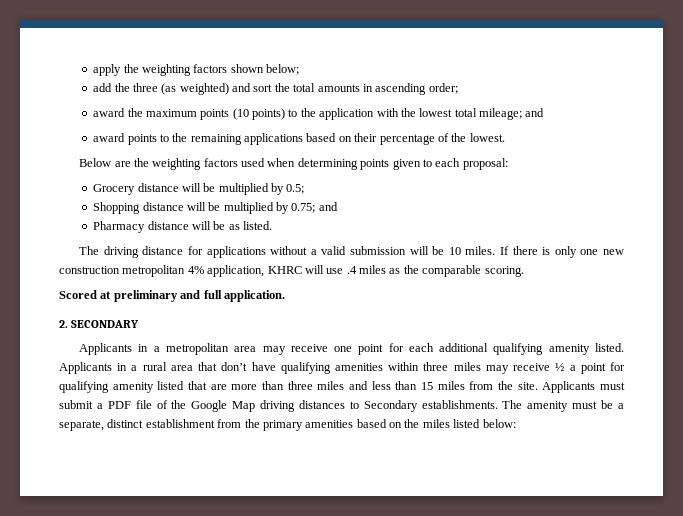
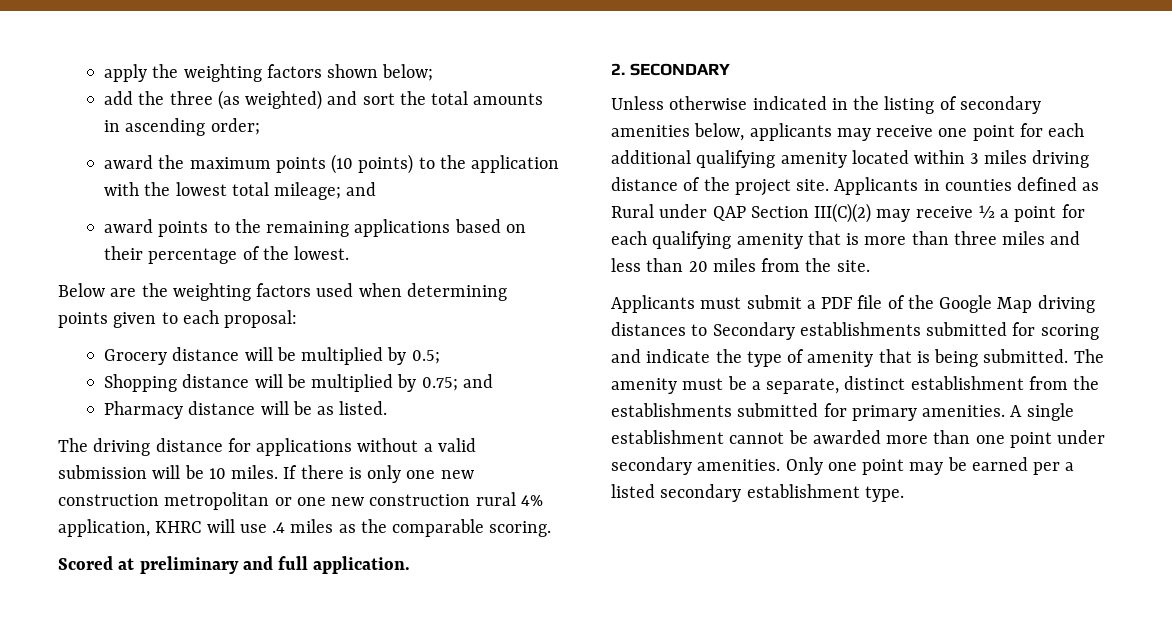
(186, 271) none -> [274,492,516,506] or one new construction rural
[79,343,257,355] Applicants in a metropolitan area -> [611,96,1041,114] [611,123,832,141] Unless otherwise indicated in the listing of secondary amenities below, applicants
[595,343,624,352] [59,362,481,374] listed. Applicants in a rural area that don’t have qualifying amenities within three miles -> [851,150,1089,168] [611,177,1100,196] [611,203,872,223] located within 3 miles driving distance of the project site. Applicants in counties defined as Rural under QAP Section III(C)(2)
[59,381,227,393] qualifying amenity listed that are -> [611,231,860,249] each qualifying amenity that is
[421,382,434,390] 15 -> [688,261,708,272] 20
(538, 386) none -> (870, 266) //
[421,400,498,409] establishments. -> [799,322,1099,340] [611,349,1069,367] establishments submitted for scoring and indicate the type of amenity that is being submitted.
[262,419,516,431] primary amenities based on the miles listed below: -> [611,403,1074,421] [611,430,1106,448] [611,457,1075,475] [611,484,904,502] establishments submitted for primary amenities. A single establishment cannot be awarded more than one point under secondary amenities. Only one point may be earned per a listed secondary establishment type.

